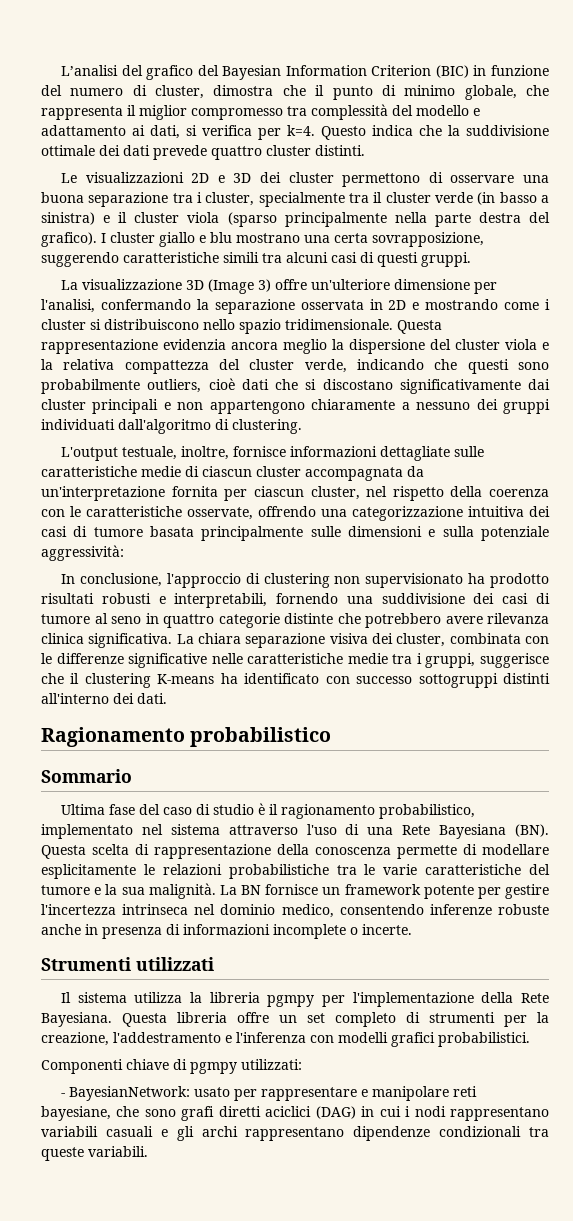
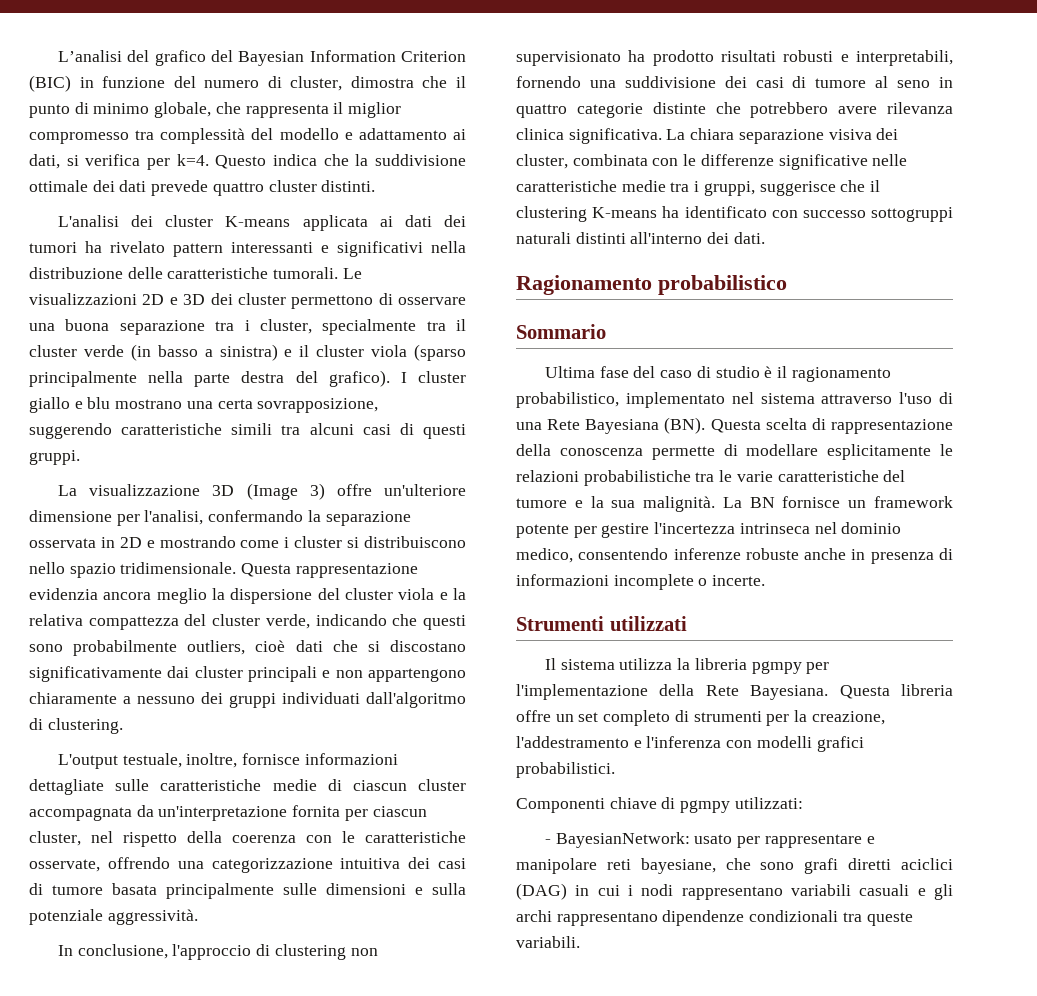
(365, 150) none -> [58,215,466,231] [29,241,466,257] [29,267,339,279] L'analisi dei cluster K-means applicata ai dati dei tumori ha rivelato pattern interessanti e significativi nella distribuzione delle caratteristiche tumorali.
[41,545,124,561] aggressività: -> [107,909,198,925] aggressività.
(498, 680) none -> [516,232,571,244] naturali

